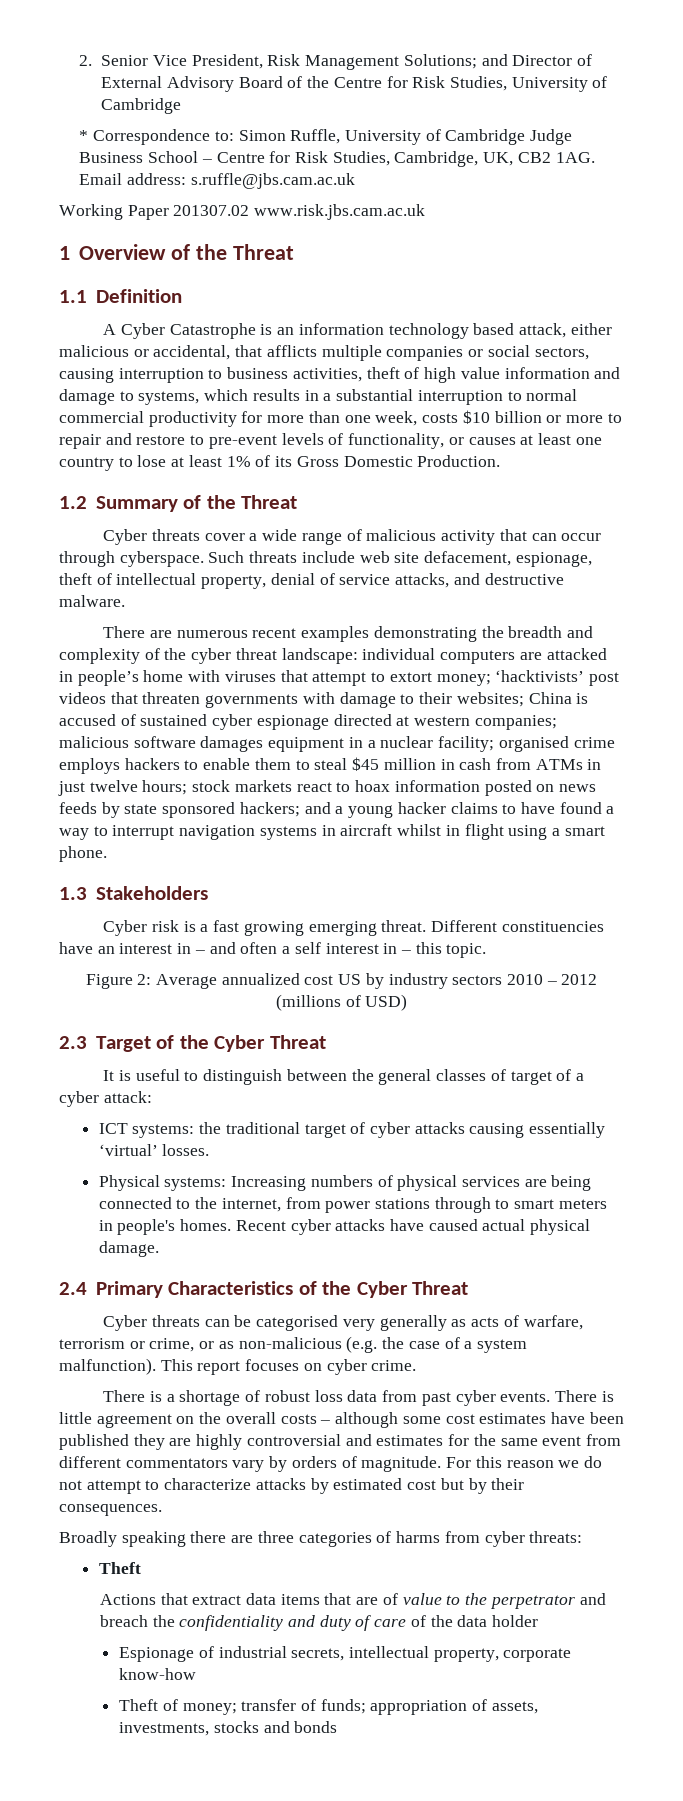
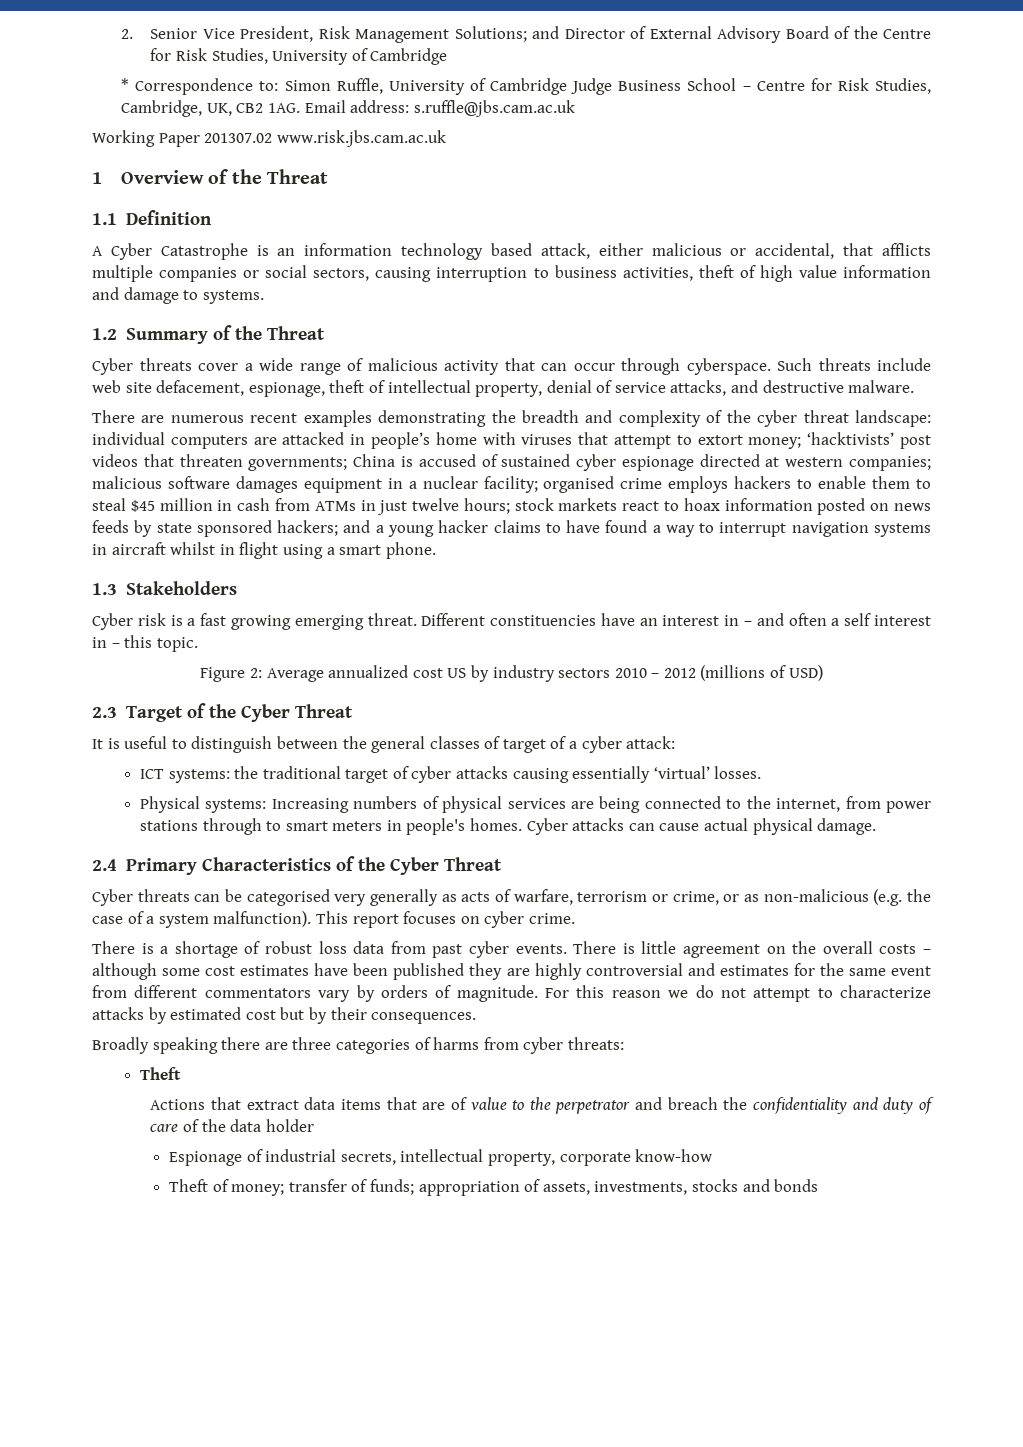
[138,389,578,405] [59,410,622,427] [59,433,602,449] [59,455,501,471] systems, which results in a substantial interruption to normal commercial productivity for more than one week, costs $10 billion or more to repair and restore to pre-event levels of functionality, or causes at least one country to lose at least 1% of its Gross Domestic Production. -> [202,290,264,304] systems.
[205,692,524,708] governments with damage to their websites; -> [248,457,348,471] governments;
[235,1219,478,1235] Recent cyber attacks have caused -> [526,818,700,835] Cyber attacks can cause

